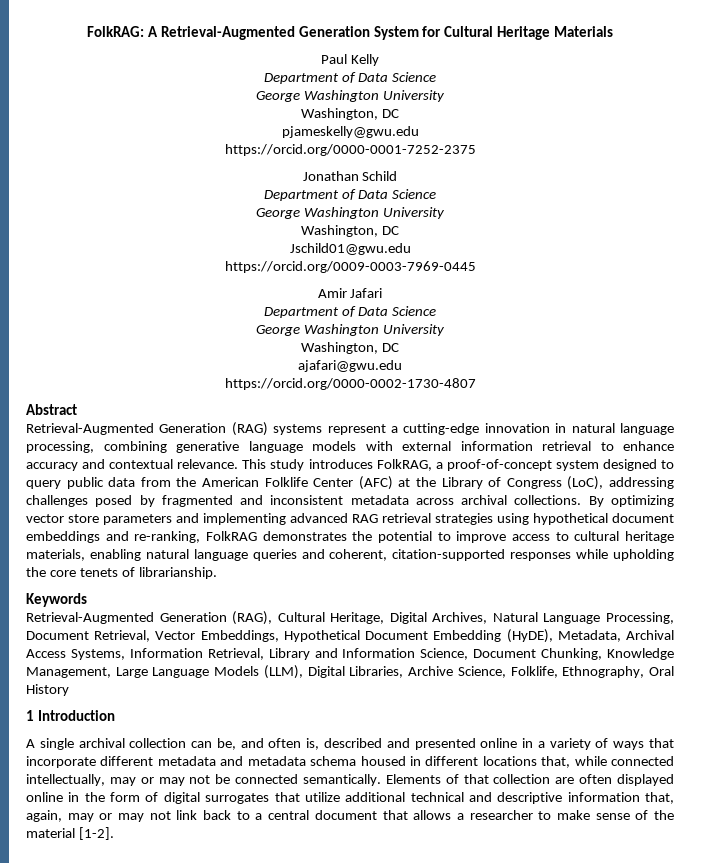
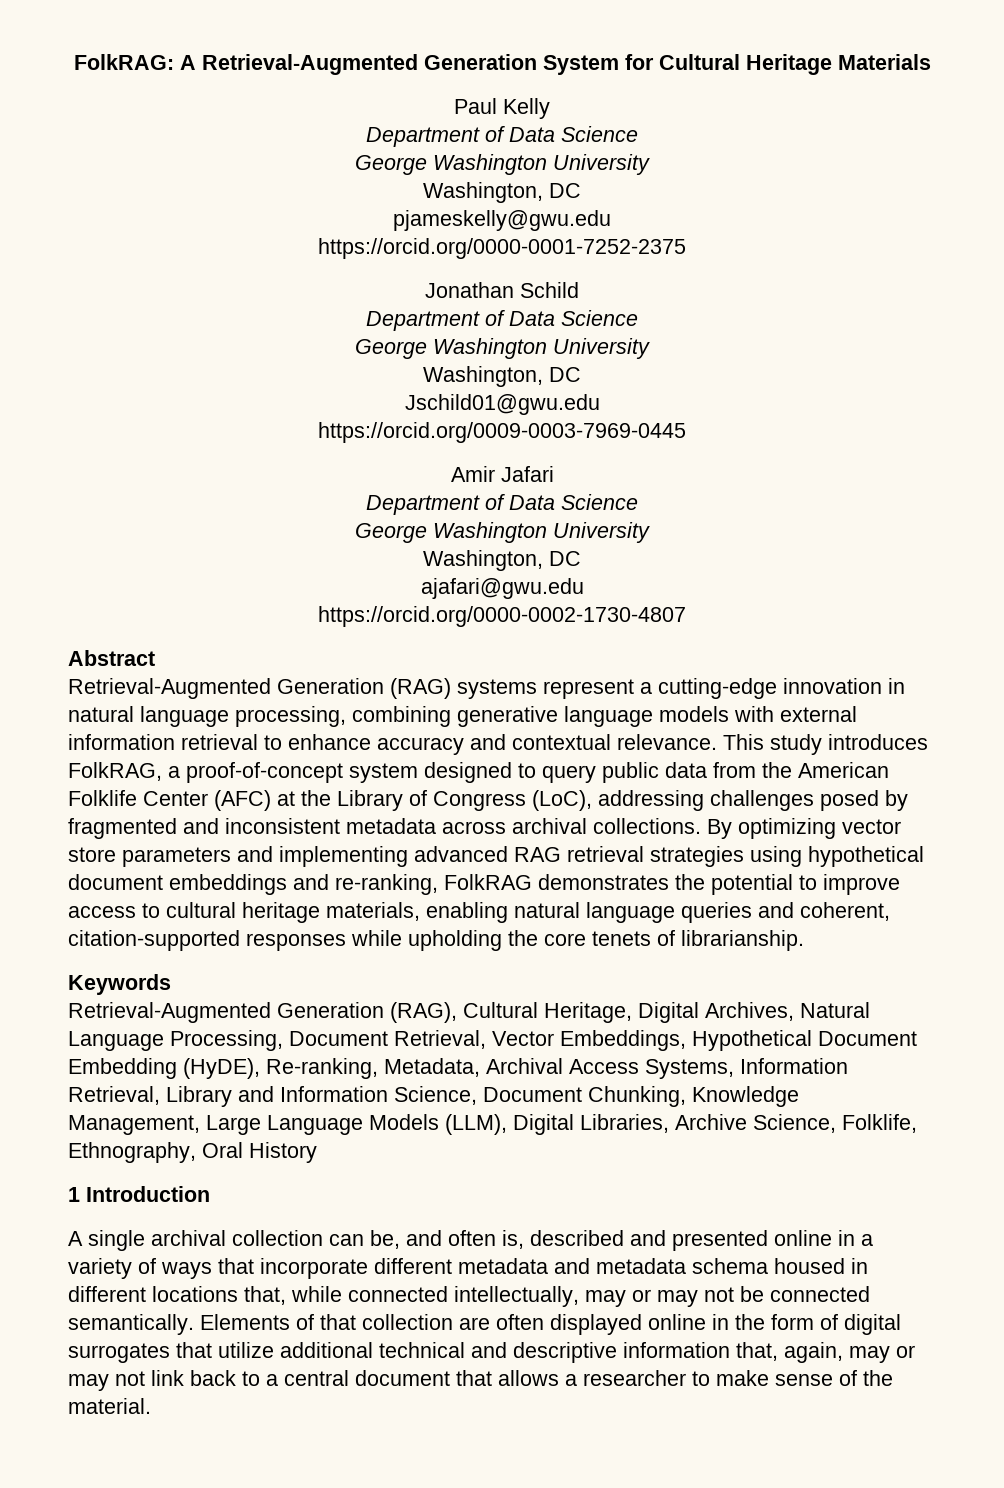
(553, 636) none -> [266,1058,378,1079] Re-ranking,
[26,827,114,840] material [1-2]. -> [68,1398,151,1414] material.

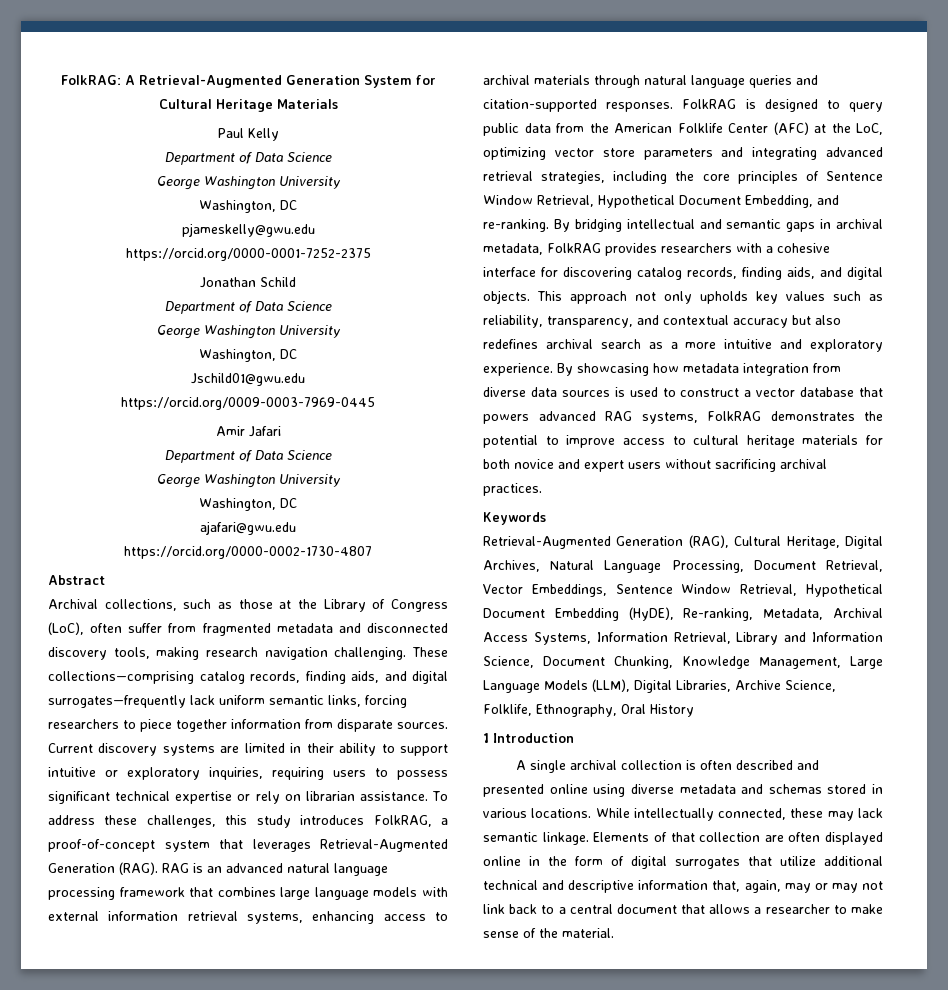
[68,678,905,699] [68,706,558,727] Retrieval-Augmented Generation (RAG) systems represent a cutting-edge innovation in natural language processing, combining generative -> [48,599,448,612] [48,622,448,636] [48,647,448,660] [48,671,448,684] [48,695,407,708] [48,719,448,732] [48,743,449,756] [48,767,448,780] [48,791,449,804] [48,815,448,828] [48,839,448,852] [48,862,388,876] [48,887,311,900] Archival collections, such as those at the Library of Congress (LoC), often suffer from fragmented metadata and disconnected discovery tools, making research navigation challenging. These collections—comprising catalog records, finding aids, and digital surrogates—frequently lack uniform semantic links, forcing researchers to piece together information from disparate sources. Current discovery systems are limited in their ability to support intuitive or exploratory inquiries, requiring users to possess significant technical expertise or rely on librarian assistance. To address these challenges, this study introduces FolkRAG, a proof-of-concept system that leverages Retrieval-Augmented Generation (RAG). RAG is an advanced natural language processing framework that combines large
[264,734,928,755] [68,762,418,783] to enhance accuracy and contextual relevance. This study introduces FolkRAG, a proof-of-concept system -> [247,911,448,924] [483,75,818,88] [483,99,756,112] systems, enhancing access to archival materials through natural language queries and citation-supported responses. FolkRAG is
[337,790,908,811] [68,818,732,839] Library of Congress (LoC), addressing challenges posed by fragmented and inconsistent metadata across archival collections. By -> [856,123,883,135] LoC,
[279,846,924,867] [68,874,438,895] implementing advanced RAG retrieval strategies using hypothetical document embeddings and re-ranking, -> [752,147,883,160] [483,171,883,184] [483,195,839,208] [483,219,883,232] [483,243,830,256] [483,267,883,280] [483,290,883,304] [483,315,841,328] [483,339,883,352] [483,363,841,376] [483,387,883,397] [483,411,698,424] integrating advanced retrieval strategies, including the core principles of Sentence Window Retrieval, Hypothetical Document Embedding, and re-ranking. By bridging intellectual and semantic gaps in archival metadata, FolkRAG provides researchers with a cohesive interface for discovering catalog records, finding aids, and digital objects. This approach not only upholds key values such as reliability, transparency, and contextual accuracy but also redefines archival search as a more intuitive and exploratory experience. By showcasing how metadata integration from diverse data sources is used to construct a vector database that powers advanced RAG systems,
[326,902,890,923] [68,930,804,951] materials, enabling natural language queries and coherent, citation-supported responses while upholding the core tenets of librarianship. -> [802,435,883,445] [483,459,827,472] [483,483,542,496] materials for both novice and expert users without sacrificing archival practices.
(686, 1040) none -> [615,584,798,596] Sentence Window Retrieval,
[329,1230,873,1251] [68,1258,868,1279] [68,1286,870,1307] [68,1314,194,1335] can be, and often is, described and presented online in a variety of ways that incorporate different metadata and metadata schema housed in different locations that, while connected intellectually, may or may not be connected semantically. -> [685,760,819,770] [483,784,883,797] [483,808,883,821] [483,832,589,845] is often described and presented online using diverse metadata and schemas stored in various locations. While intellectually connected, these may lack semantic linkage.

